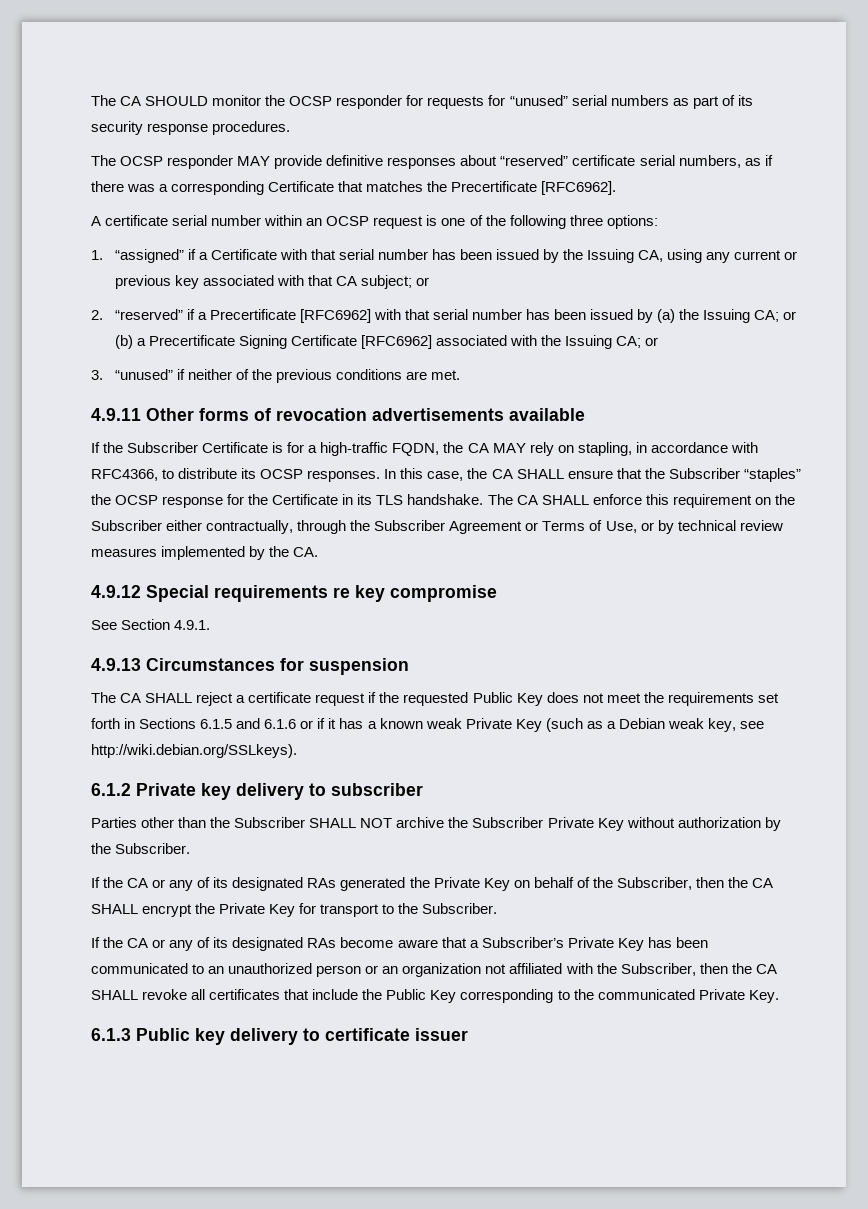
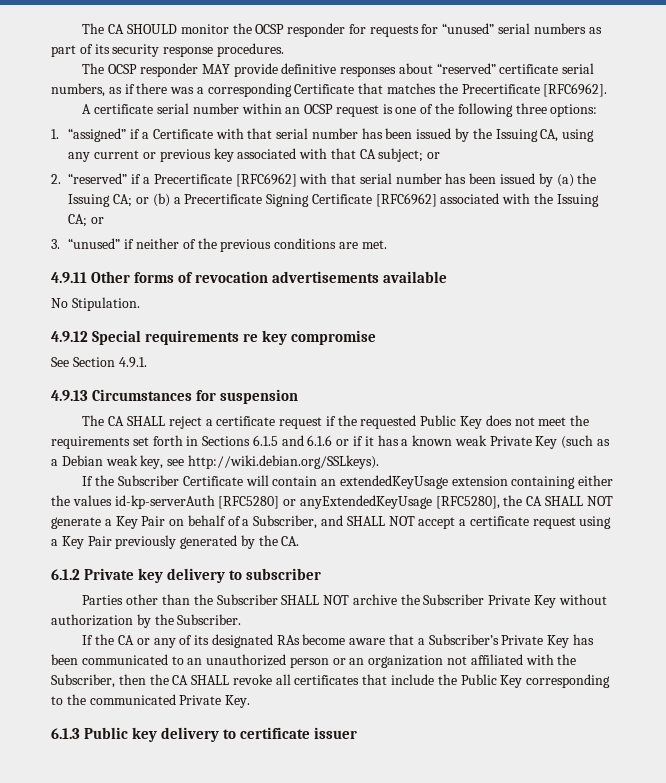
[91,442,758,456] [91,468,801,482] [91,494,795,508] [91,520,783,534] [91,546,319,560] If the Subscriber Certificate is for a high-traffic FQDN, the CA MAY rely on stapling, in accordance with RFC4366, to distribute its OCSP responses. In this case, the CA SHALL ensure that the Subscriber “staples” the OCSP response for the Certificate in its TLS handshake. The CA SHALL enforce this requirement on the Subscriber either contractually, through the Subscriber Agreement or Terms of Use, or by technical review measures implemented by the CA. -> [51,297,140,311] No Stipulation.
(297, 751) none -> [82,475,614,489] [51,495,613,509] [51,515,612,529] [51,535,300,549] // If the Subscriber Certificate will contain an extendedKeyUsage extension containing either the values id-kp-serverAuth [RFC5280] or anyExtendedKeyUsage [RFC5280], the CA SHALL NOT generate a Key Pair on behalf of a Subscriber, and SHALL NOT accept a certificate request using a Key Pair previously generated by the CA.
[91,877,773,891] [91,903,498,917] // If the CA or any of its designated RAs generated the Private Key on behalf of the Subscriber, then the CA SHALL encrypt the Private Key for transport to the Subscriber. -> (242, 619) none

